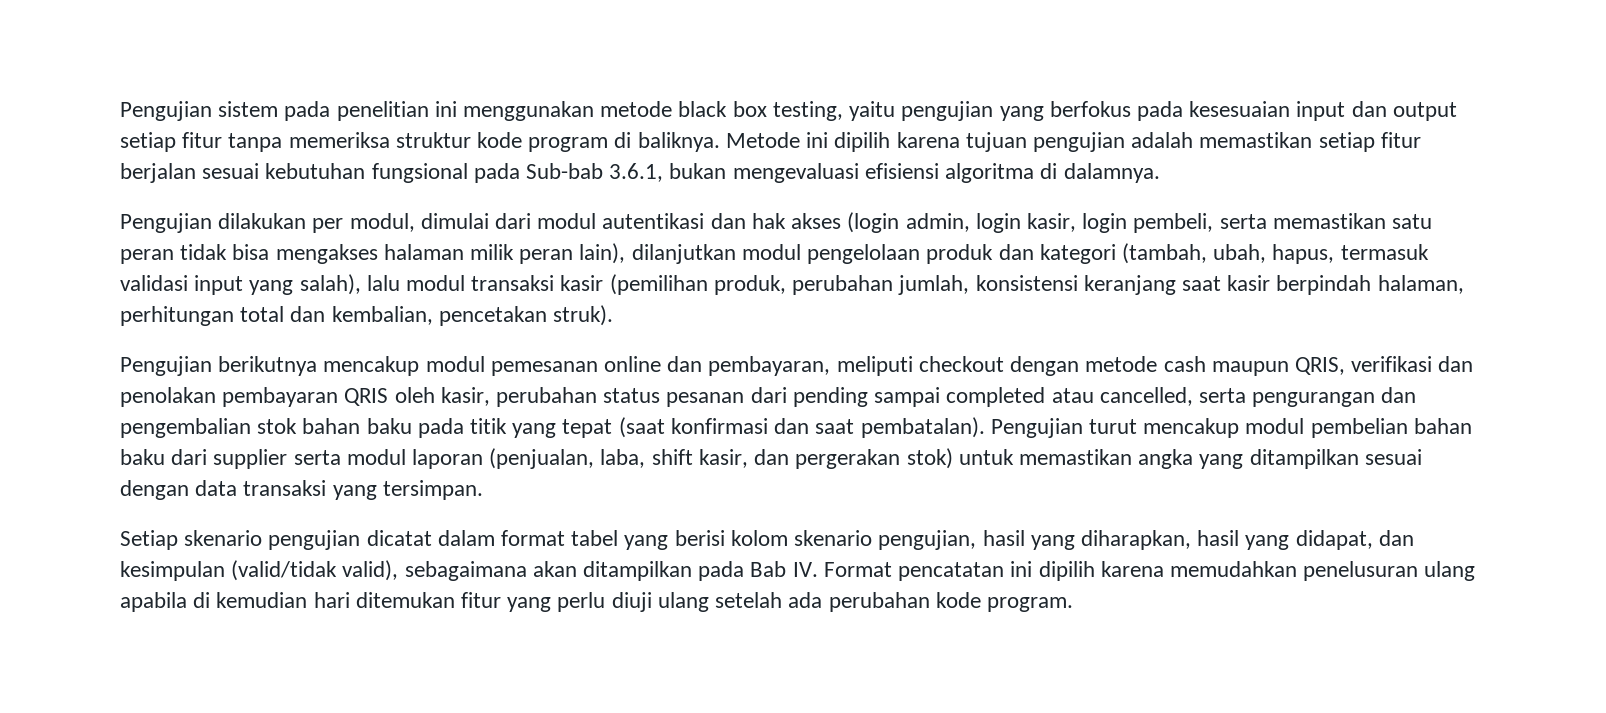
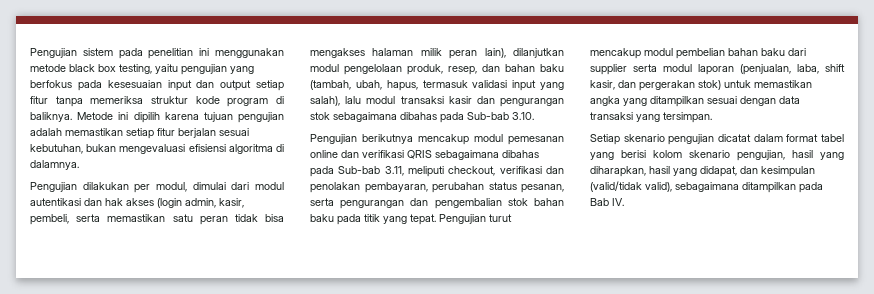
[265,163,664,183] kebutuhan fungsional pada Sub-bab 3.6.1, -> [30,144,83,154] kebutuhan,
[975,213,1128,233] login kasir, login -> [219,198,244,208] kasir,
[926,244,1116,264] produk dan kategori -> [407,64,564,75] produk, resep, dan bahan baku
[609,274,1464,295] [120,305,614,326] (pemilihan produk, perubahan jumlah, konsistensi keranjang saat kasir berpindah halaman, perhitungan total dan kembalian, pencetakan struk). -> [476,96,564,107] [310,112,534,123] dan pengurangan stok sebagaimana dibahas pada Sub-bab 3.10.
[708,356,1474,376] [120,387,1193,407] pembayaran, meliputi checkout dengan metode cash maupun QRIS, verifikasi dan penolakan pembayaran QRIS oleh kasir, perubahan status pesanan dari pending sampai completed atau cancelled, -> [362,150,539,160] [310,166,564,177] [310,182,564,193] verifikasi QRIS sebagaimana dibahas pada Sub-bab 3.11, meliputi checkout, verifikasi dan penolakan pembayaran, perubahan status pesanan,
[562,417,985,438] tepat (saat konfirmasi dan saat pembatalan). -> [410,214,436,225] tepat.
[532,561,577,577] akan -> (739, 187) none
[823,561,1476,581] [120,592,1073,612] Format pencatatan ini dipilih karena memudahkan penelusuran ulang apabila di kemudian hari ditemukan fitur yang perlu diuji ulang setelah ada perubahan kode program. -> (624, 202) none

